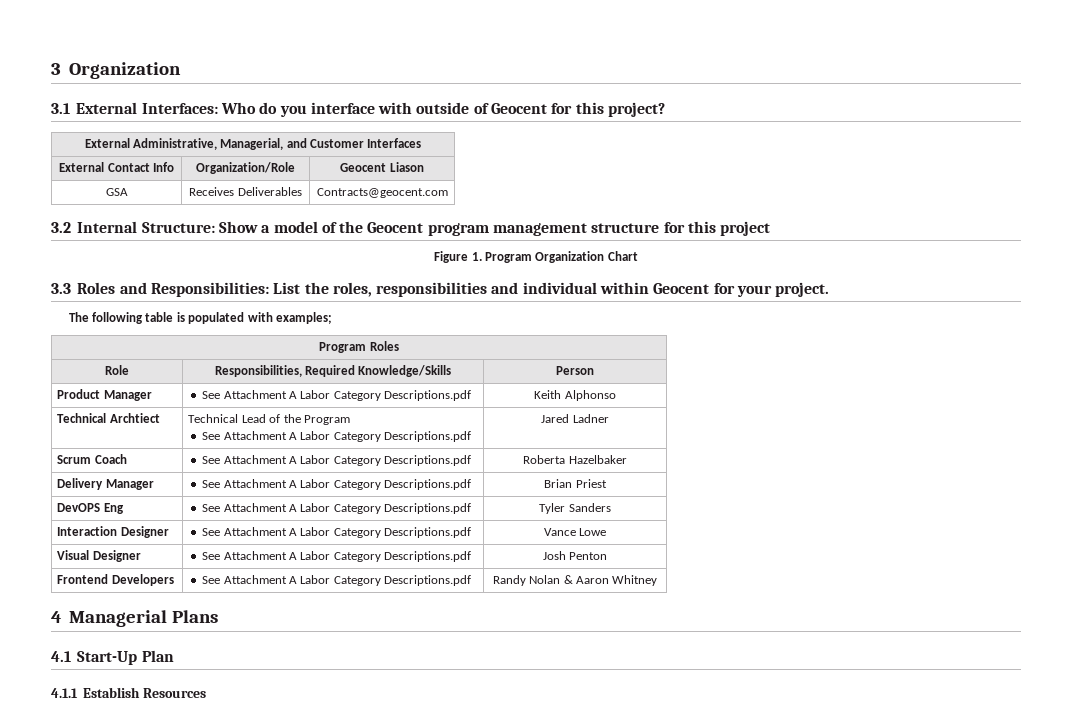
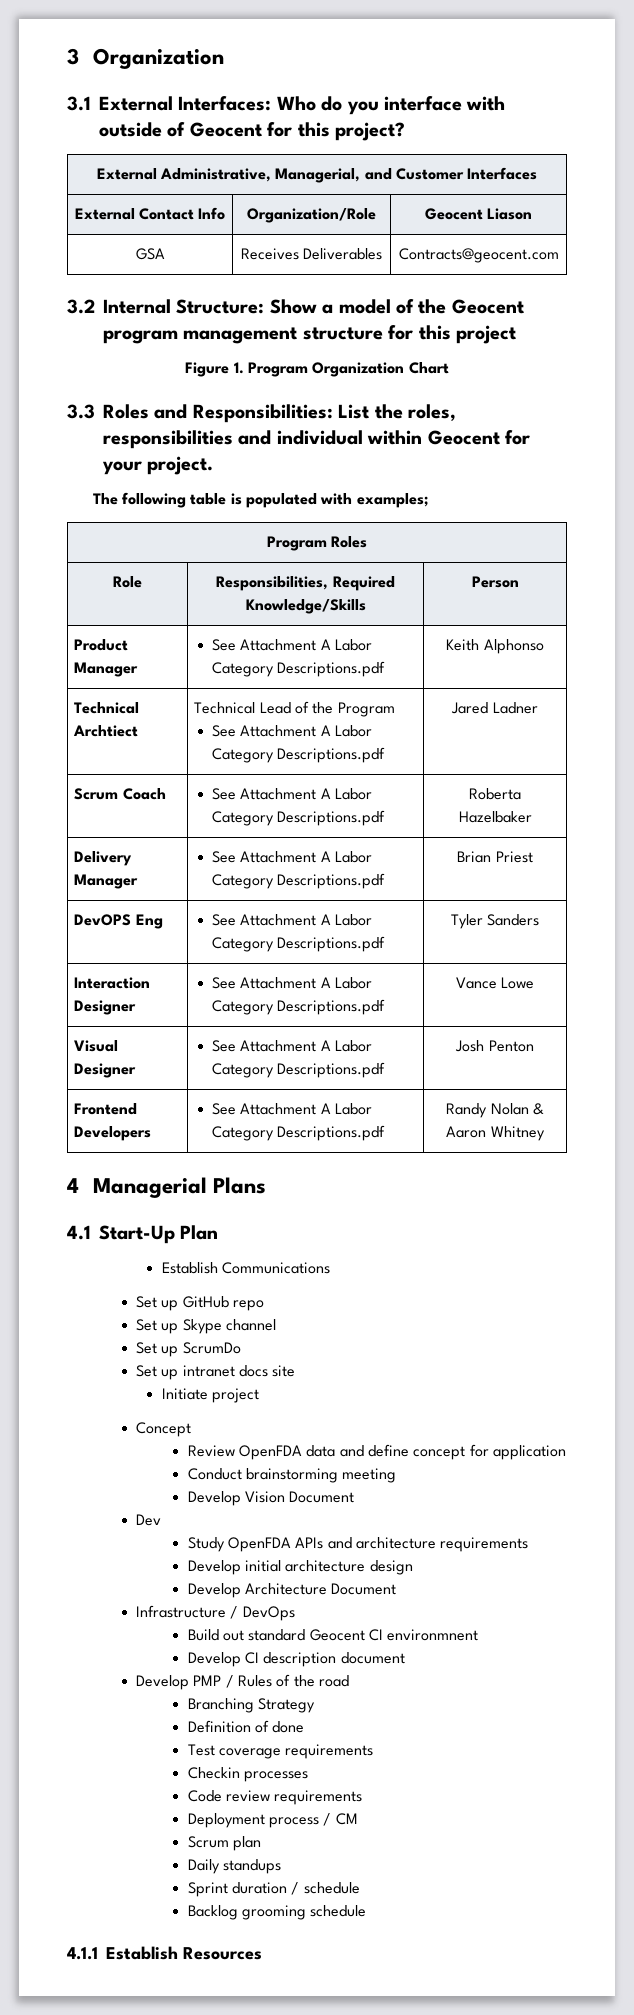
(174, 656) none -> [161,1262,331,1274] [136,1296,265,1311] [136,1319,277,1334] [136,1342,241,1357] [136,1365,296,1380] [161,1388,260,1403] [136,1422,192,1437] [187,1444,566,1460] [187,1468,397,1483] [187,1491,355,1506] [136,1514,162,1526] [187,1537,529,1552] [187,1560,413,1575] [187,1583,397,1598] [136,1605,295,1621] [187,1629,479,1641] [187,1652,405,1667] [136,1674,350,1690] [187,1698,315,1713] [187,1720,305,1733] [187,1744,374,1759] [187,1767,308,1782] [187,1790,363,1805] [187,1813,358,1828] [187,1836,261,1851] [187,1859,281,1874] [187,1882,360,1897] [187,1905,367,1920] // Establish Communications // Set up GitHub repo // Set up Skype channel // Set up ScrumDo // Set up intranet docs site // Initiate project // Concept // Review OpenFDA data and define concept for application // Conduct brainstorming meeting // Develop Vision Document // Dev // Study OpenFDA APIs and architecture requirements // Develop initial architecture design // Develop Architecture Document // Infrastructure / DevOps // Build out standard Geocent CI environmnent // Develop CI description document // Develop PMP / Rules of the road // Branching Strategy // Definition of done // Test coverage requirements // Checkin processes // Code review requirements // Deployment process / CM // Scrum plan // Daily standups // Sprint duration / schedule // Backlog grooming schedule

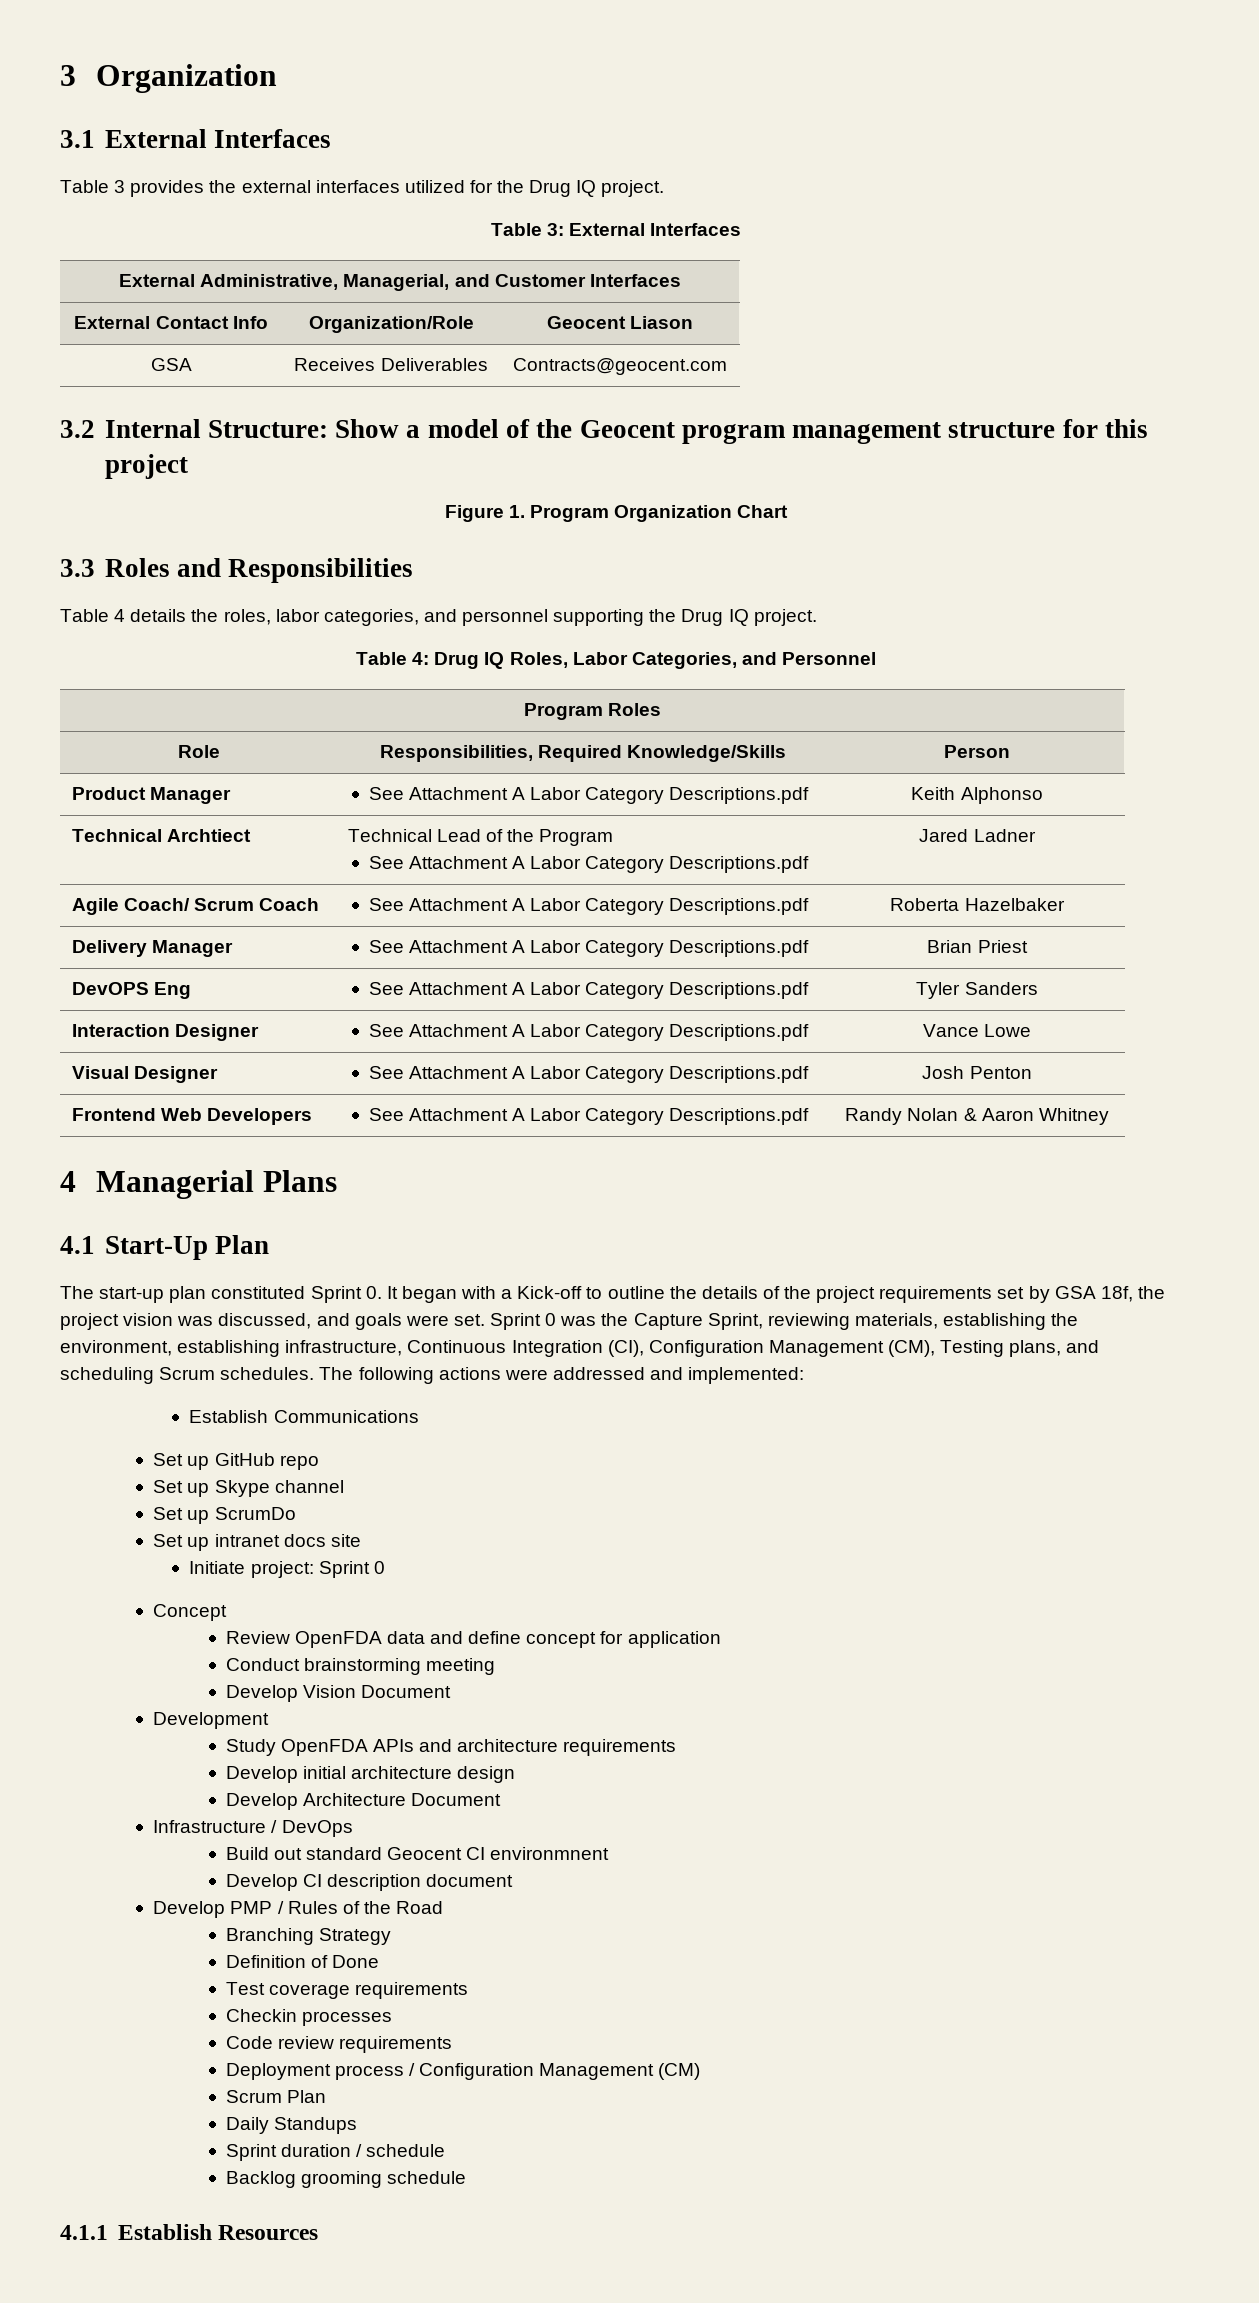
[178,96,506,115] [99,122,405,141] Interfaces: Who do you interface with outside of Geocent for this project? -> [213,129,331,148] [60,180,665,197] [490,223,742,236] Interfaces // Table 3 provides the external interfaces utilized for the Drug IQ project. // Table 3: External Interfaces
[192,404,456,423] [103,430,530,449] [102,456,214,475] [92,492,429,508] Responsibilities: List the roles, responsibilities and individual within Geocent for your project. // The following table is populated with examples; -> [228,558,414,583] [60,609,817,626] [355,652,877,669] Responsibilities // Table 4 details the roles, labor categories, and personnel supporting the Drug IQ project. // Table 4: Drug IQ Roles, Labor Categories, and Personnel
(538, 708) none -> [71,898,191,915] Agile Coach/
(138, 1109) none -> [161,1108,203,1121] Web
(219, 1232) none -> [60,1286,1165,1303] [60,1313,1079,1330] [60,1340,1100,1357] [60,1367,805,1384] // The start-up plan constituted Sprint 0. It began with a Kick-off to outline the details of the project requirements set by GSA 18f, the project vision was discussed, and goals were set. Sprint 0 was the Capture Sprint, reviewing materials, establishing the environment, establishing infrastructure, Continuous Integration (CI), Configuration Management (CM), Testing plans, and scheduling Scrum schedules. The following actions were addressed and implemented:
[212,1388,260,1403] project -> [250,1561,385,1578] project: Sprint 0
[136,1514,162,1526] Dev -> [153,1712,270,1729] Development
[319,1675,350,1687] road -> [396,1901,444,1914] Road
[272,1721,305,1733] done -> [331,1955,379,1968] Done
[335,1813,358,1825] [187,1836,261,1851] CM // Scrum plan -> [418,2063,701,2080] [225,2090,326,2103] Configuration Management (CM) // Scrum Plan
[222,1859,281,1874] standups -> [273,2117,357,2134] Standups

